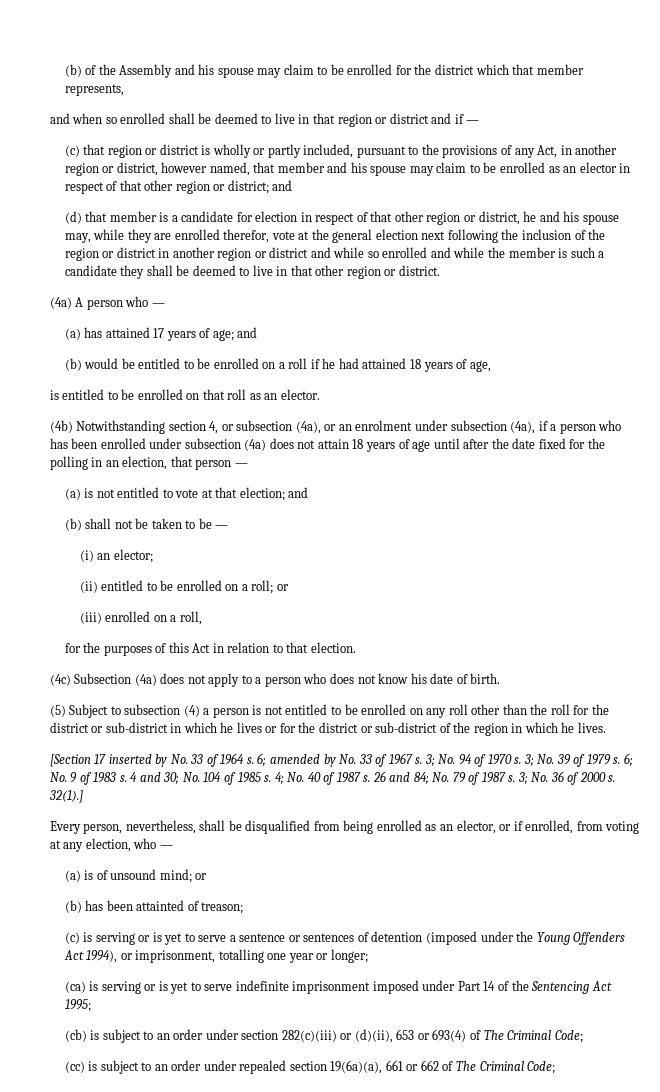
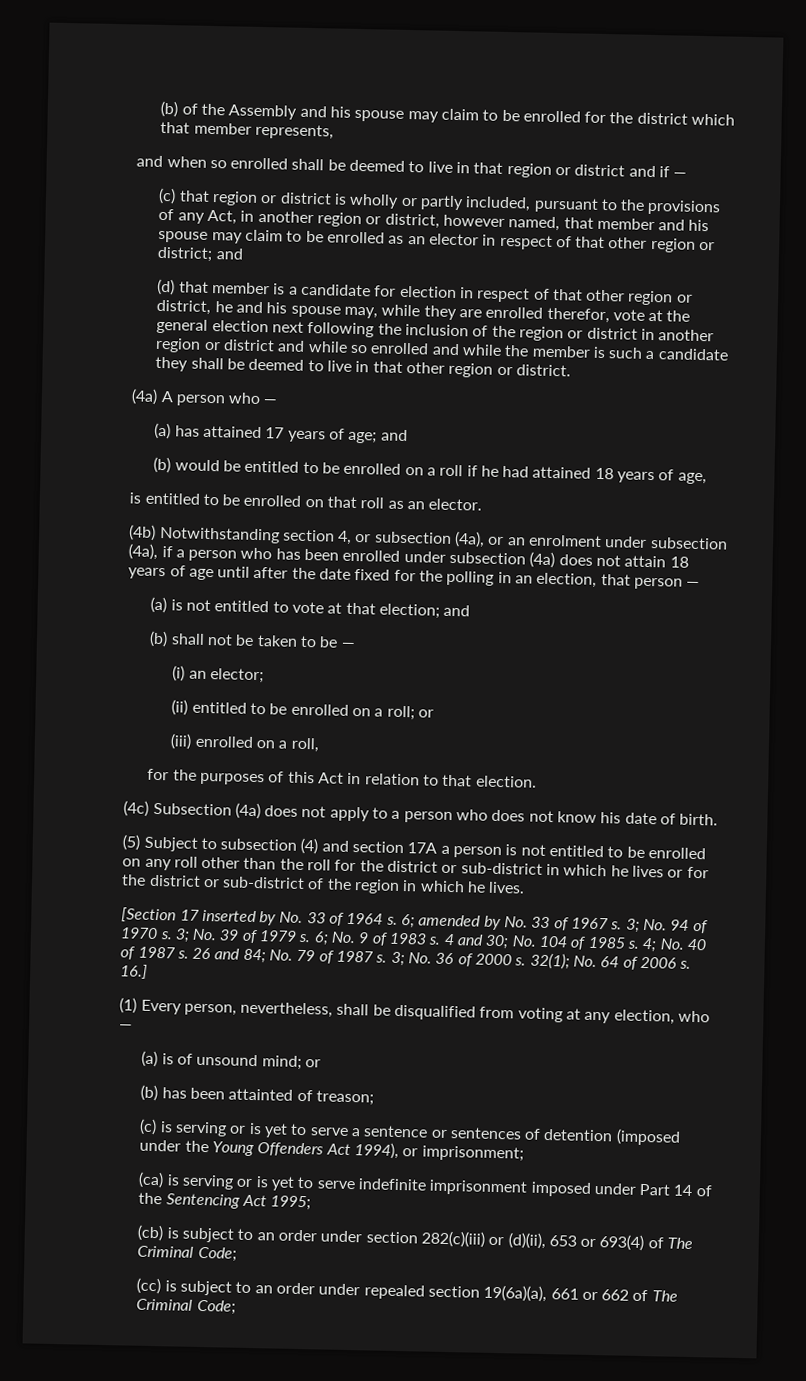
(200, 711) none -> [321,840,438,854] and section 17A
[48,790,83,803] 32(1).] // -> [529,952,692,970] [120,964,149,979] [119,997,138,1014] 32(1); No. 64 of 2006 s. 16.] // (1)
[343,820,603,834] being enrolled as an elector, or if enrolled, from -> (515, 1012) none
[135,949,368,963] imprisonment, totalling one year or longer; -> [421,1145,524,1162] imprisonment;

